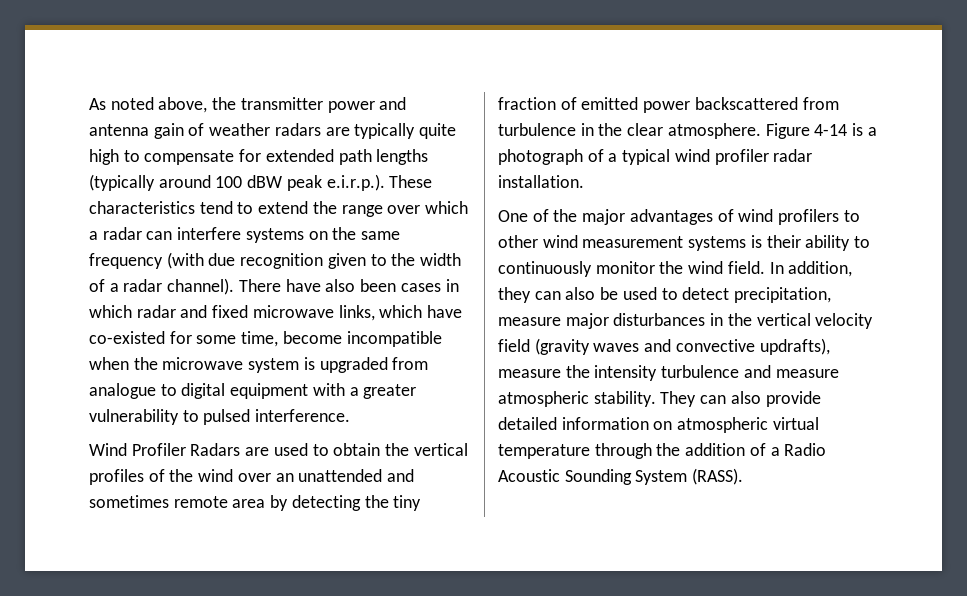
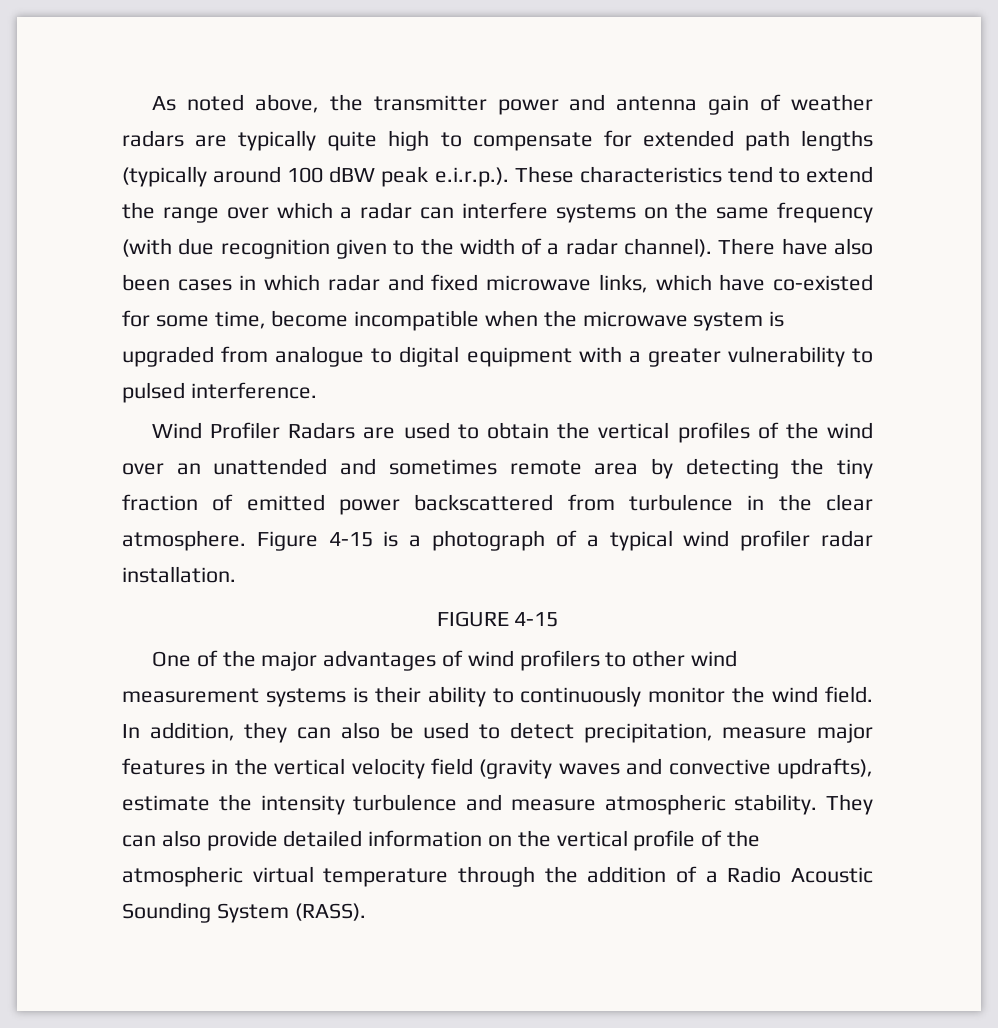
[814,124,848,136] 4-14 -> [328,532,373,547] 4-15
(584, 181) none -> [436,611,559,627] // FIGURE 4-15
[613,313,706,326] disturbances -> [122,758,205,775] features
[498,369,561,378] measure -> [122,795,210,811] estimate
(673, 425) none -> [517,830,761,851] the vertical profile of the

